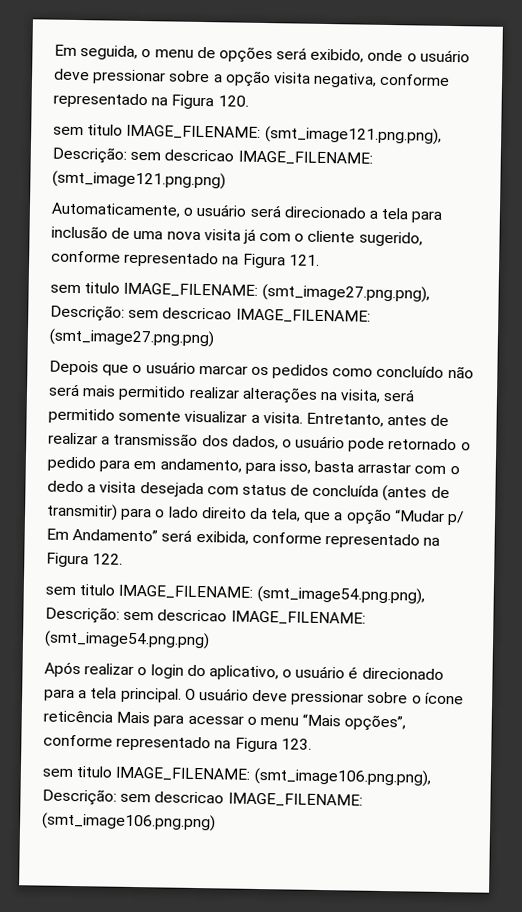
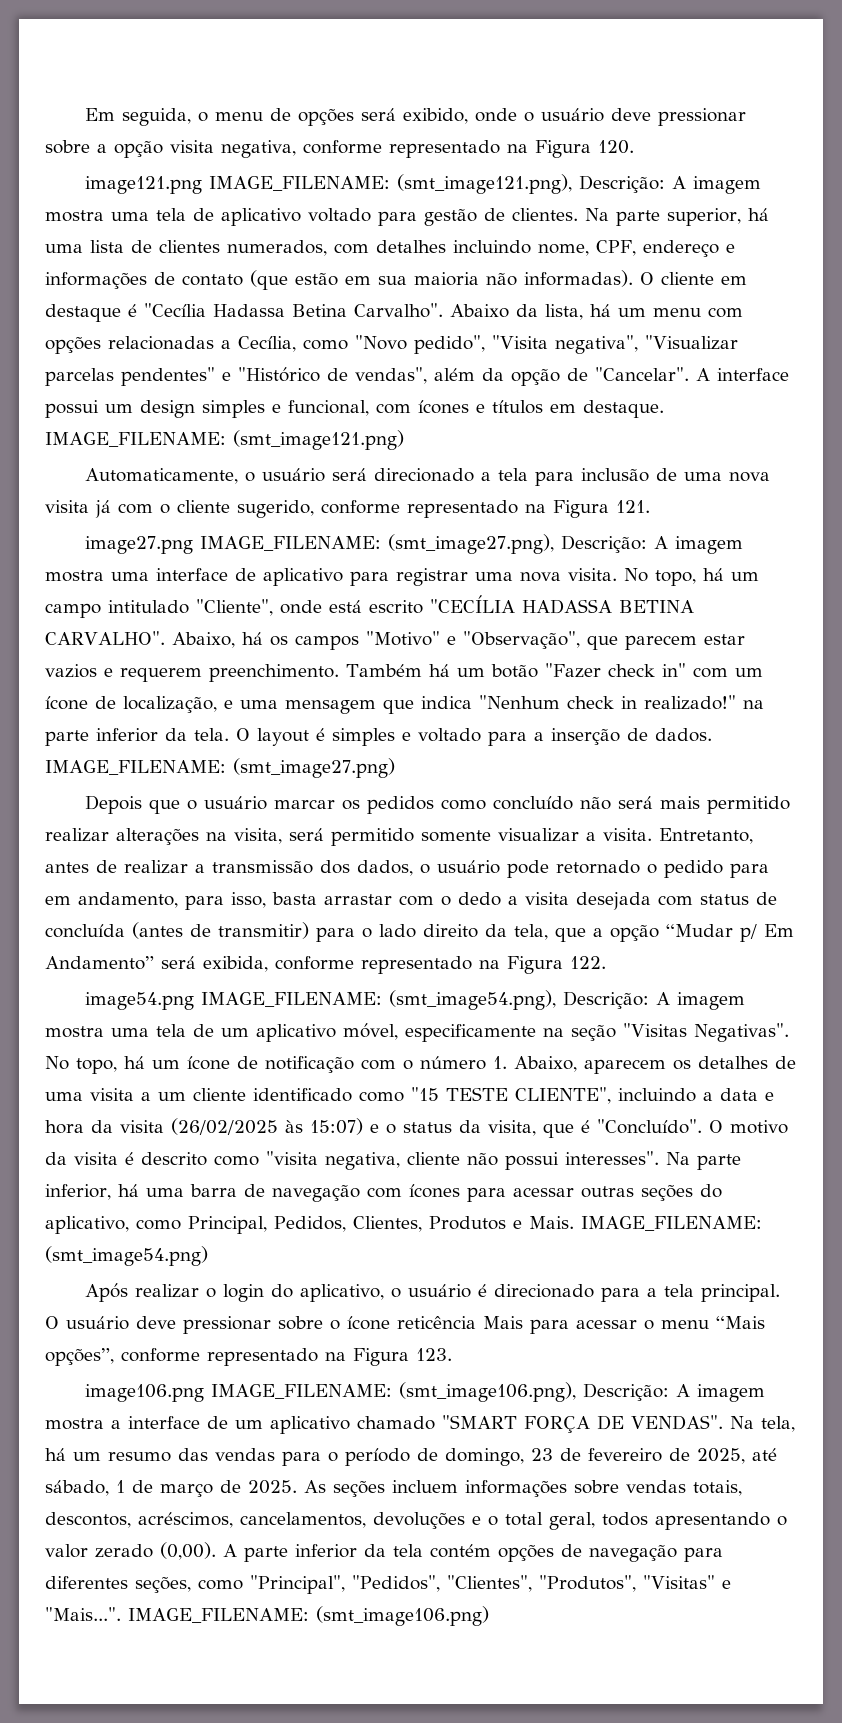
[53,124,442,145] [52,146,373,166] [52,170,226,190] sem titulo IMAGE_FILENAME: (smt_image121.png.png), Descrição: sem descricao IMAGE_FILENAME: (smt_image121.png.png) -> [84,174,761,194] [45,208,769,226] [45,240,735,257] [45,270,747,290] [45,303,743,322] [45,335,738,354] [45,367,789,386] [45,400,664,418] [45,430,404,450] image121.png IMAGE_FILENAME: (smt_image121.png), Descrição: A imagem mostra uma tela de aplicativo voltado para gestão de clientes. Na parte superior, há uma lista de clientes numerados, com detalhes incluindo nome, CPF, endereço e informações de contato (que estão em sua maioria não informadas). O cliente em destaque é "Cecília Hadassa Betina Carvalho". Abaixo da lista, há um menu com opções relacionadas a Cecília, como "Novo pedido", "Visita negativa", "Visualizar parcelas pendentes" e "Histórico de vendas", além da opção de "Cancelar". A interface possui um design simples e funcional, com ícones e títulos em destaque. IMAGE_FILENAME: (smt_image121.png)
[50,282,430,303] [50,304,371,324] [49,328,214,348] sem titulo IMAGE_FILENAME: (smt_image27.png.png), Descrição: sem descricao IMAGE_FILENAME: (smt_image27.png.png) -> [84,534,743,554] [45,568,759,586] [45,595,694,618] [45,631,745,650] [45,663,763,682] [45,695,764,714] [45,728,712,746] [45,758,395,778] image27.png IMAGE_FILENAME: (smt_image27.png), Descrição: A imagem mostra uma interface de aplicativo para registrar uma nova visita. No topo, há um campo intitulado "Cliente", onde está escrito "CECÍLIA HADASSA BETINA CARVALHO". Abaixo, há os campos "Motivo" e "Observação", que parecem estar vazios e requerem preenchimento. Também há um botão "Fazer check in" com um ícone de localização, e uma mensagem que indica "Nenhum check in realizado!" na parte inferior da tela. O layout é simples e voltado para a inserção de dados. IMAGE_FILENAME: (smt_image27.png)
[45,584,425,605] [45,606,366,626] [44,630,210,650] sem titulo IMAGE_FILENAME: (smt_image54.png.png), Descrição: sem descricao IMAGE_FILENAME: (smt_image54.png.png) -> [84,990,745,1010] [45,1023,789,1042] [45,1056,796,1074] [45,1087,774,1104] [45,1118,788,1138] [45,1151,741,1170] [45,1184,722,1202] [45,1216,762,1234] [45,1246,208,1266] image54.png IMAGE_FILENAME: (smt_image54.png), Descrição: A imagem mostra uma tela de um aplicativo móvel, especificamente na seção "Visitas Negativas". No topo, há um ícone de notificação com o número 1. Abaixo, aparecem os detalhes de uma visita a um cliente identificado como "15 TESTE CLIENTE", incluindo a data e hora da visita (26/02/2025 às 15:07) e o status da visita, que é "Concluído". O motivo da visita é descrito como "visita negativa, cliente não possui interesses". Na parte inferior, há uma barra de navegação com ícones para acessar outras seções do aplicativo, como Principal, Pedidos, Clientes, Produtos e Mais. IMAGE_FILENAME: (smt_image54.png)
[42,766,431,787] [42,788,363,808] [41,812,216,832] sem titulo IMAGE_FILENAME: (smt_image106.png.png), Descrição: sem descricao IMAGE_FILENAME: (smt_image106.png.png) -> [84,1382,765,1402] [45,1415,795,1434] [45,1448,777,1466] [45,1480,742,1497] [45,1512,787,1530] [45,1542,723,1562] [45,1575,731,1594] [45,1606,489,1626] image106.png IMAGE_FILENAME: (smt_image106.png), Descrição: A imagem mostra a interface de um aplicativo chamado "SMART FORÇA DE VENDAS". Na tela, há um resumo das vendas para o período de domingo, 23 de fevereiro de 2025, até sábado, 1 de março de 2025. As seções incluem informações sobre vendas totais, descontos, acréscimos, cancelamentos, devoluções e o total geral, todos apresentando o valor zerado (0,00). A parte inferior da tela contém opções de navegação para diferentes seções, como "Principal", "Pedidos", "Clientes", "Produtos", "Visitas" e "Mais...". IMAGE_FILENAME: (smt_image106.png)

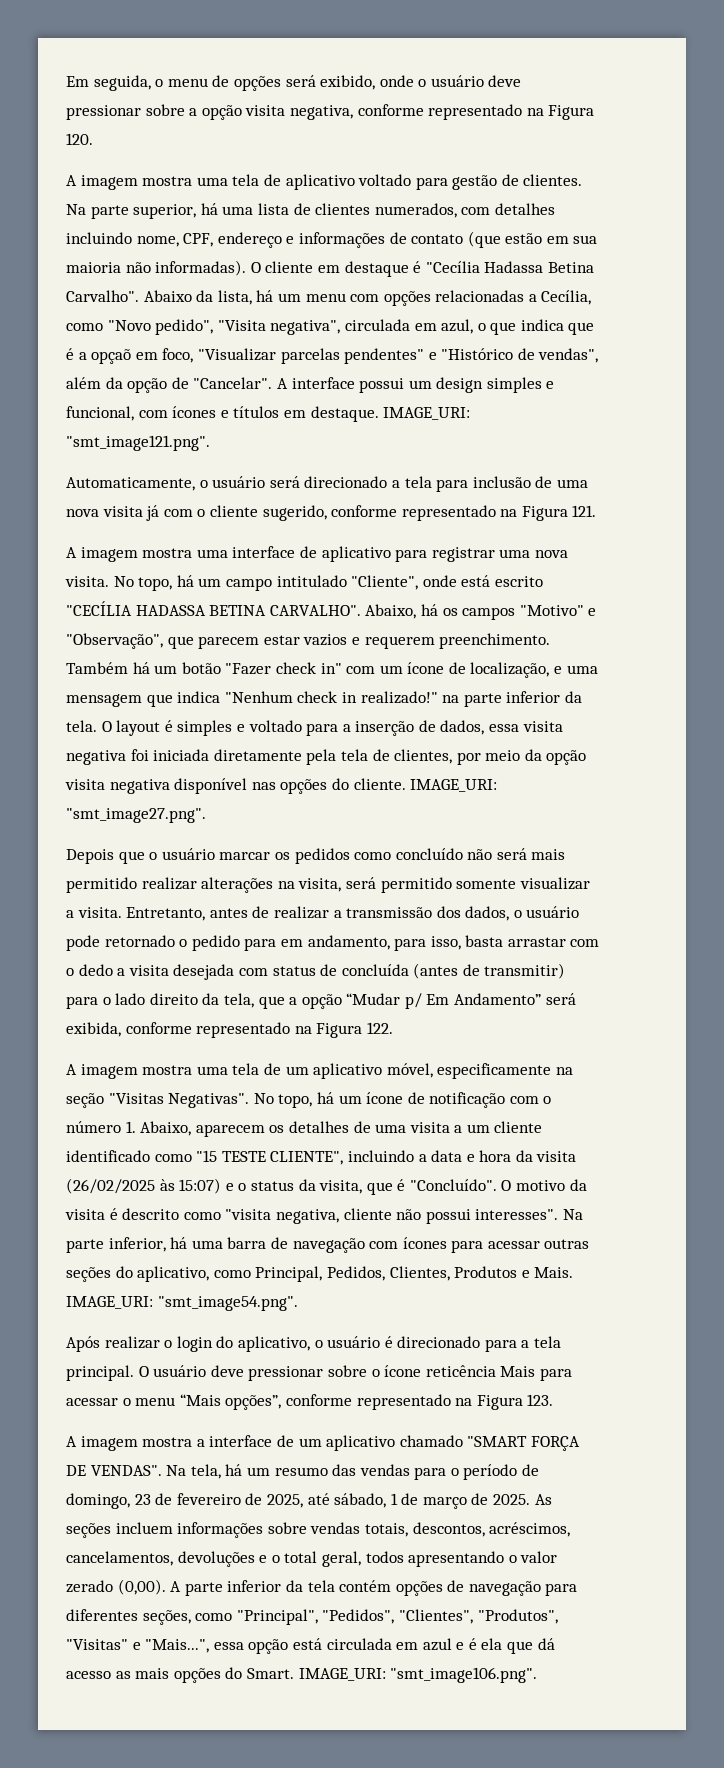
[84,174,665,194] image121.png IMAGE_FILENAME: (smt_image121.png), Descrição: -> (93, 139) none
(638, 344) none -> [344,319,595,335] [66,348,194,364] circulada em azul, o que indica que é a opçaõ em foco,
[45,430,404,450] IMAGE_FILENAME: (smt_image121.png) -> [383,407,471,420] [66,435,210,451] IMAGE_URI: "smt_image121.png".
[84,534,647,554] image27.png IMAGE_FILENAME: (smt_image27.png), Descrição: -> (597, 511) none
[655,728,712,742] [45,758,395,778] dados. IMAGE_FILENAME: (smt_image27.png) -> [440,720,563,735] [66,749,587,765] [65,778,498,794] [66,808,206,823] dados, essa visita negativa foi iniciada diretamente pela tela de clientes, por meio da opção visita negativa disponível nas opções do cliente. IMAGE_URI: "smt_image27.png".
[84,990,649,1010] image54.png IMAGE_FILENAME: (smt_image54.png), Descrição: -> (393, 1028) none
[581,1216,762,1231] [45,1246,208,1266] IMAGE_FILENAME: (smt_image54.png) -> [66,1296,298,1311] IMAGE_URI: "smt_image54.png".
[84,1382,669,1402] image106.png IMAGE_FILENAME: (smt_image106.png), Descrição: -> (554, 1400) none
[45,1606,489,1626] "Mais...". IMAGE_FILENAME: (smt_image106.png) -> [145,1638,555,1654] [66,1667,538,1683] "Mais...", essa opção está circulada em azul e é ela que dá acesso as mais opções do Smart. IMAGE_URI: "smt_image106.png".

